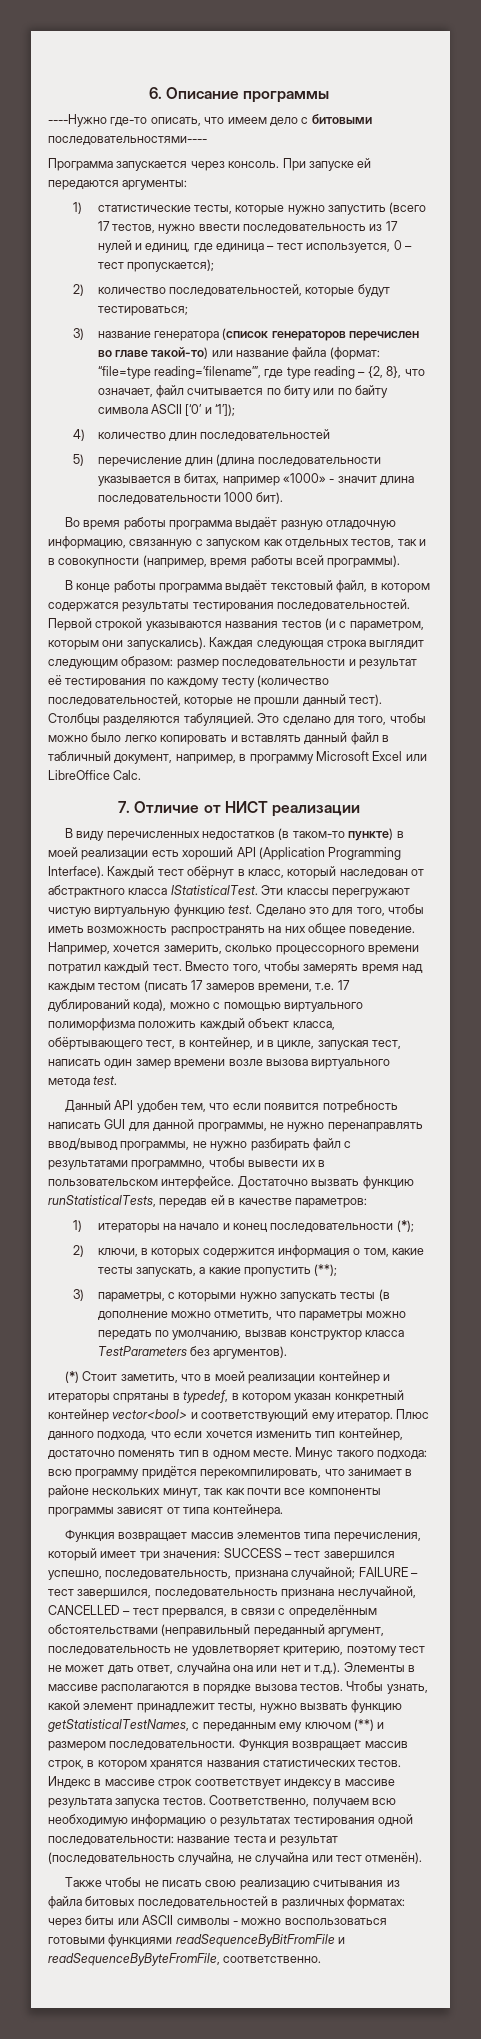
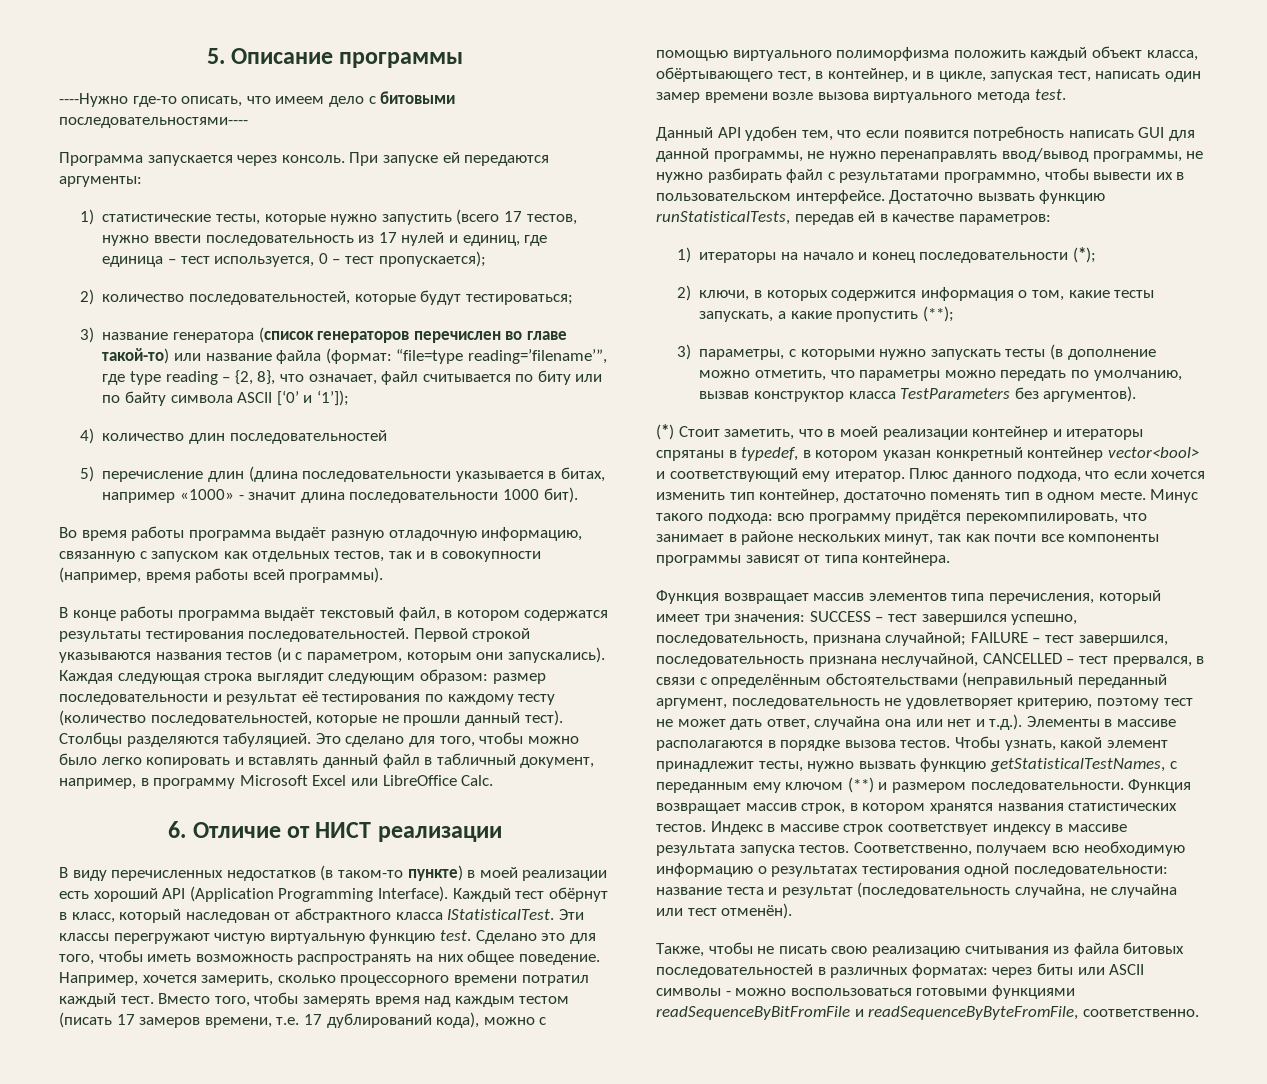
[148,87,162,99] 6. -> [206,48,225,64] 5.
[118,801,131,813] 7. -> [168,821,187,838] 6.
[64,1877,102,1887] Также -> [656,943,704,957] Также,

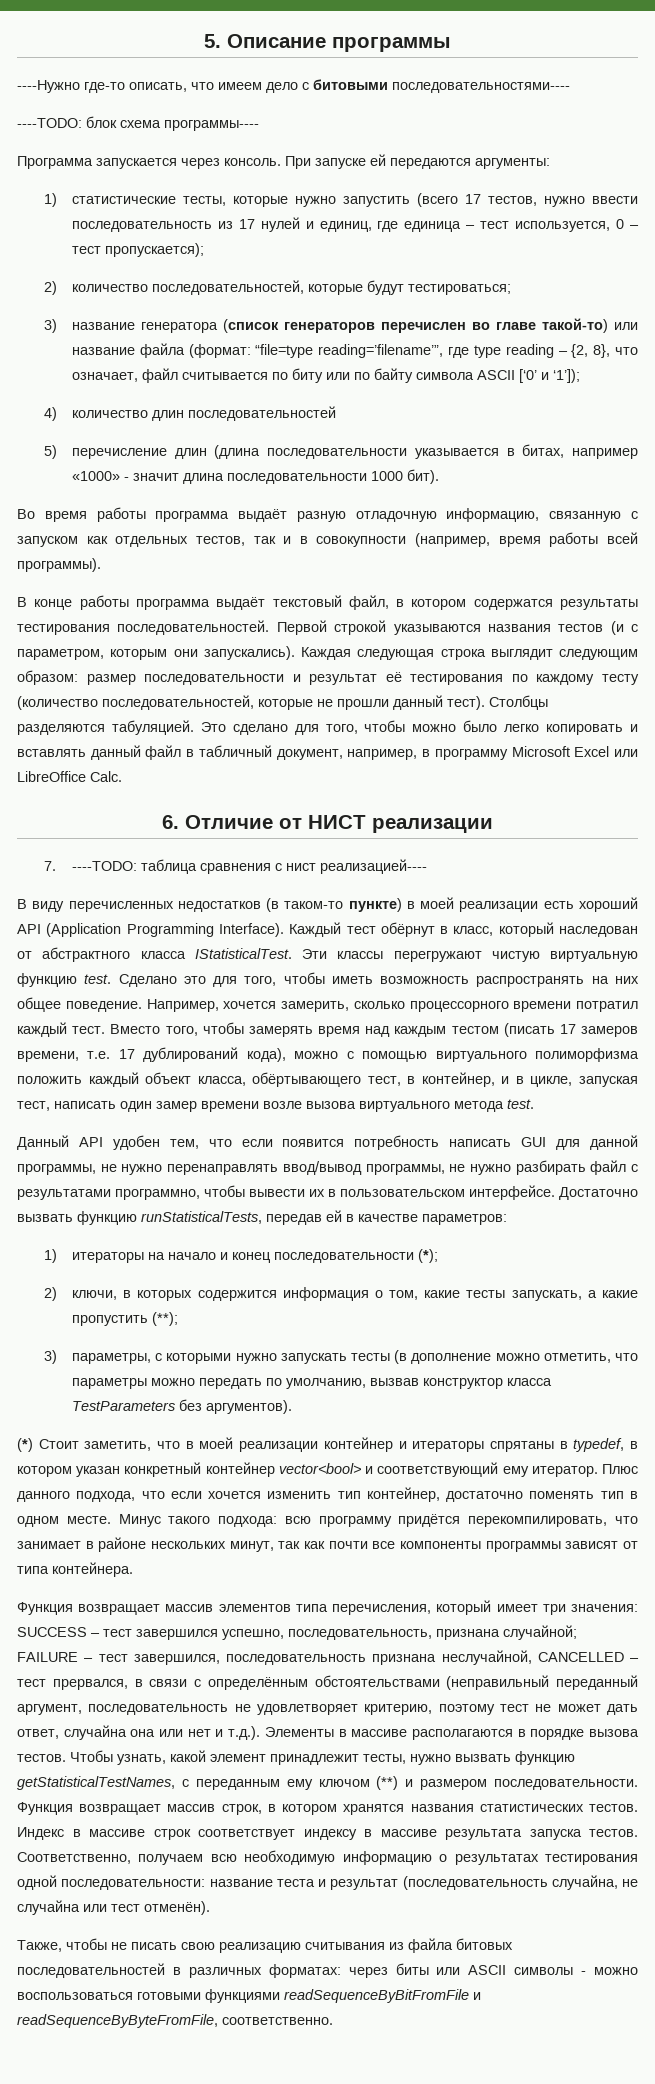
(248, 122) none -> [17,116,259,131] // ----TODO: блок схема программы----
(502, 834) none -> [44,859,427,874] // 7. ----TODO: таблица сравнения с нист реализацией----

